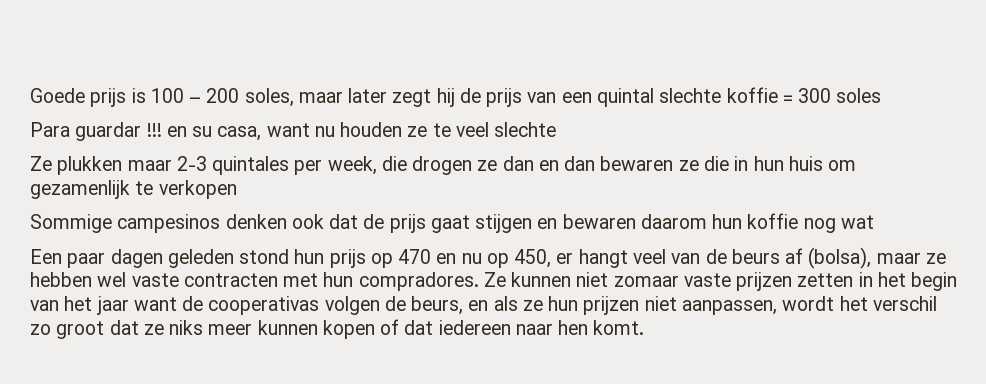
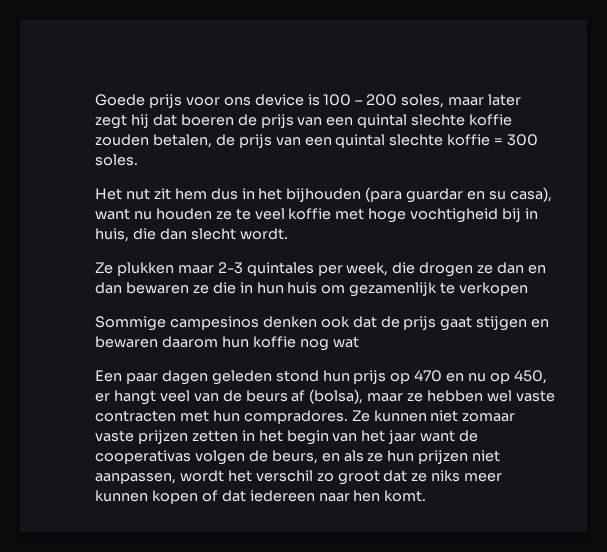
(127, 97) none -> [185,94,304,106] voor ons device
(455, 97) none -> [152,114,513,128] [95,134,212,148] dat boeren de prijs van een quintal slechte koffie zouden betalen,
[836,88,882,103] [30,122,162,141] soles // Para guardar !!! -> [95,154,138,166] [95,187,464,203] soles. // Het nut zit hem dus in het bijhouden (para guardar
[217,126,262,141] casa, -> [509,187,552,202] casa),
[494,122,557,137] slechte -> [288,208,539,223] [95,228,288,242] koffie met hoge vochtigheid bij in huis, die dan slecht wordt.

